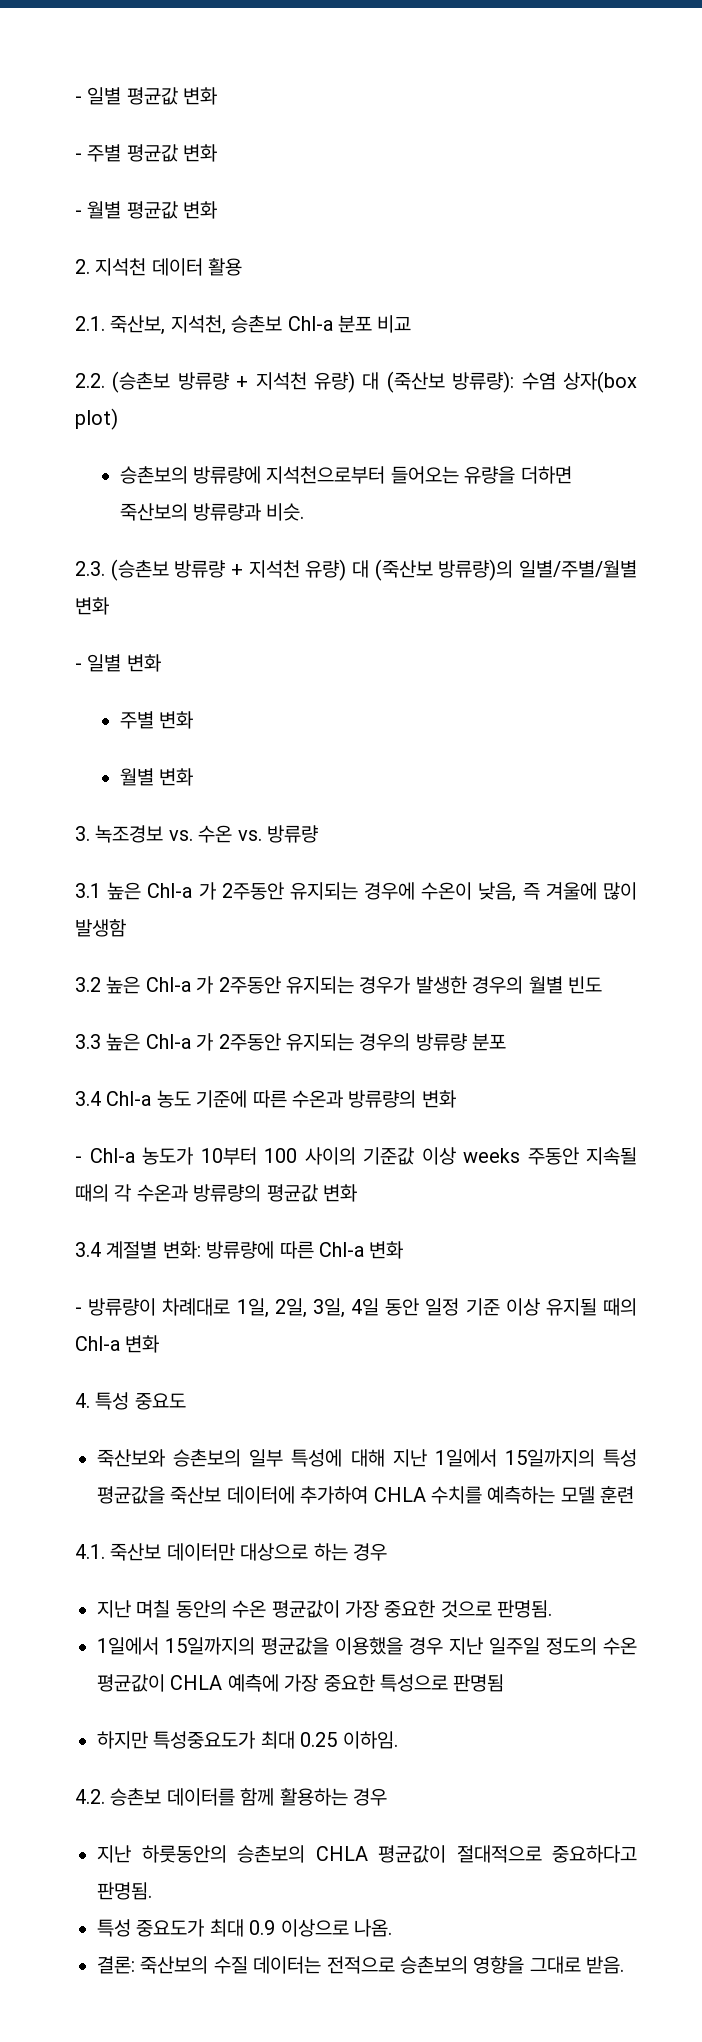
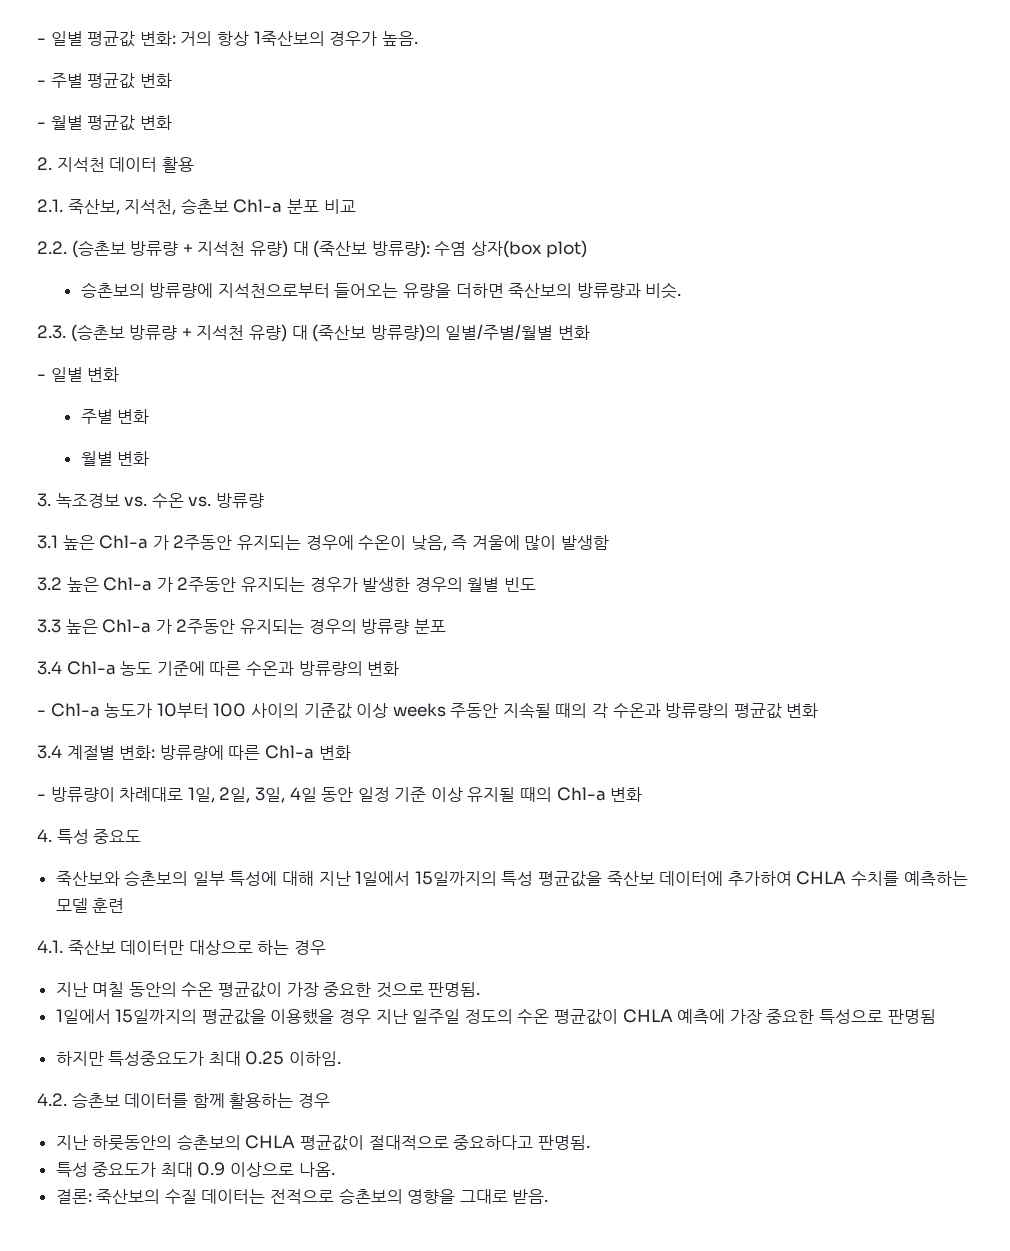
[183,87,218,105] 변화 -> [139,31,418,46] 변화: 거의 항상 1죽산보의 경우가 높음.

